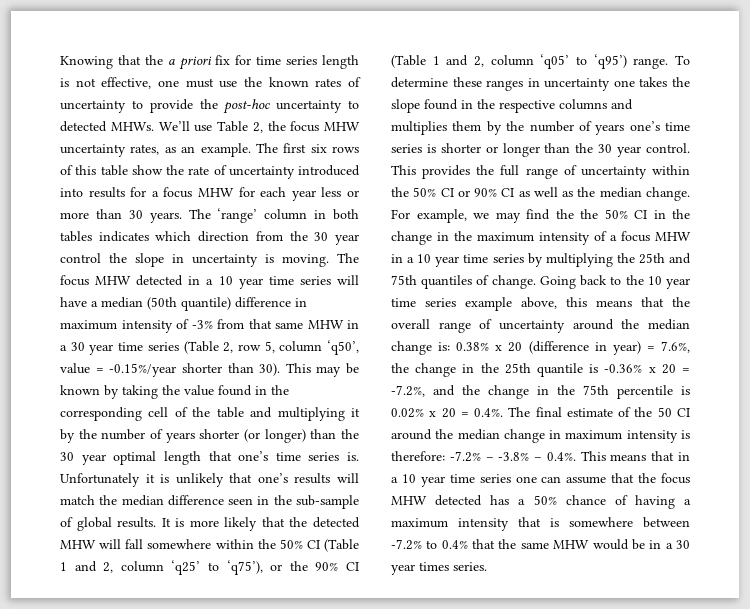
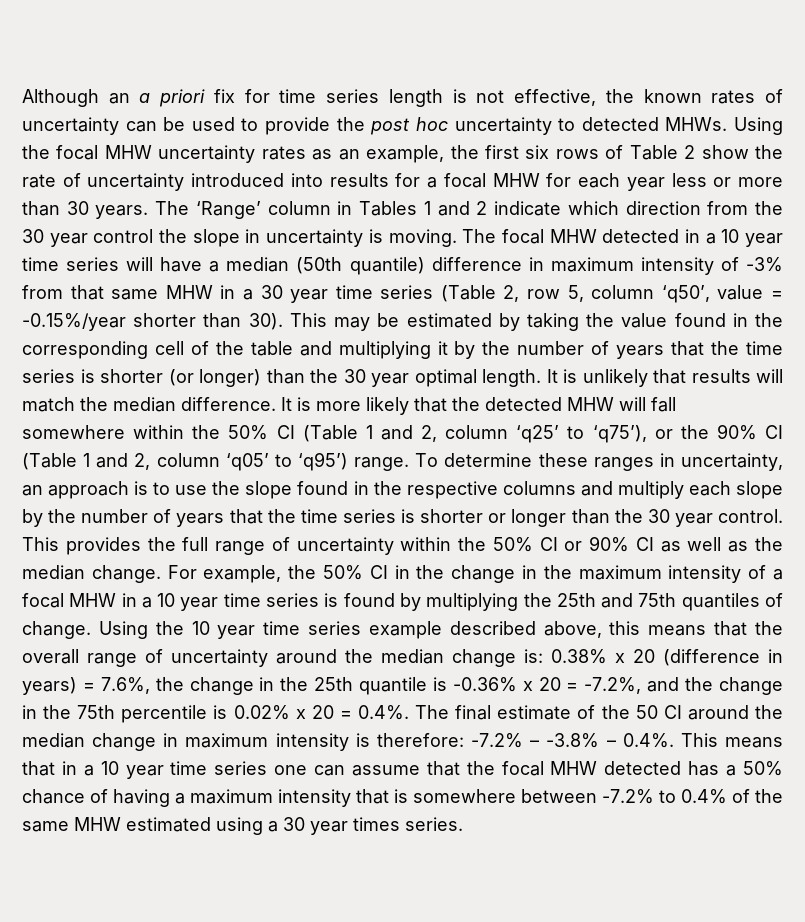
[60,55,163,69] Knowing that the -> [22,89,130,107] Although an
[158,78,238,88] one must use -> (597, 97) none
(126, 106) none -> [125,117,235,132] can be used
[223,99,271,114] post-hoc -> [370,117,448,135] post hoc
[158,121,320,133] We’ll use Table 2, the focus -> [734,117,784,135] [22,145,99,160] Using the focal
[130,144,160,155] rates, -> [261,146,306,160] rates
[200,143,278,157] example. The -> [366,145,479,163] example, the
[75,165,128,176] this table -> [629,145,696,160] Table 2
[163,187,193,198] focus -> [443,173,486,188] focal
[217,208,258,223] ‘range’ -> [195,201,261,219] ‘Range’
[333,209,359,220] [60,231,149,242] both tables indicates -> [359,201,562,216] Tables 1 and 2 indicate
[60,275,89,286] focus -> [501,229,544,244] focal
[60,385,100,395] known -> [406,313,492,328] estimated
(195, 437) none -> [671,341,783,356] [22,369,95,383] that the time series is
[163,451,359,465] [60,473,155,487] length that one’s time series is. Unfortunately it -> [482,369,558,387] length. It
[257,473,288,483] one’s -> (686, 376) none
[167,495,359,509] [60,517,157,531] difference seen in the sub-sample of global results. -> [181,397,276,411] difference.
[544,77,668,91] uncertainty one takes -> [681,453,783,471] [22,481,208,499] uncertainty, an approach is to use
[391,121,660,135] multiplies them by the number of years one’s -> [617,481,784,499] [22,509,296,527] multiply each slope by the number of years that the
[473,209,574,223] we may find the -> (282, 574) none
[621,231,650,242] focus -> [22,593,64,608] focal
(524, 258) none -> [324,593,395,607] is found
[539,275,622,289] Going back to -> [98,621,148,639] Using
(512, 304) none -> [449,621,536,635] described
[612,341,641,355] year) -> [22,677,77,695] years)
[661,473,690,484] focus -> [501,761,544,776] focal
[472,539,496,549] that -> [732,789,750,803] of
[592,539,662,550] would be in -> [126,817,263,835] estimated using

